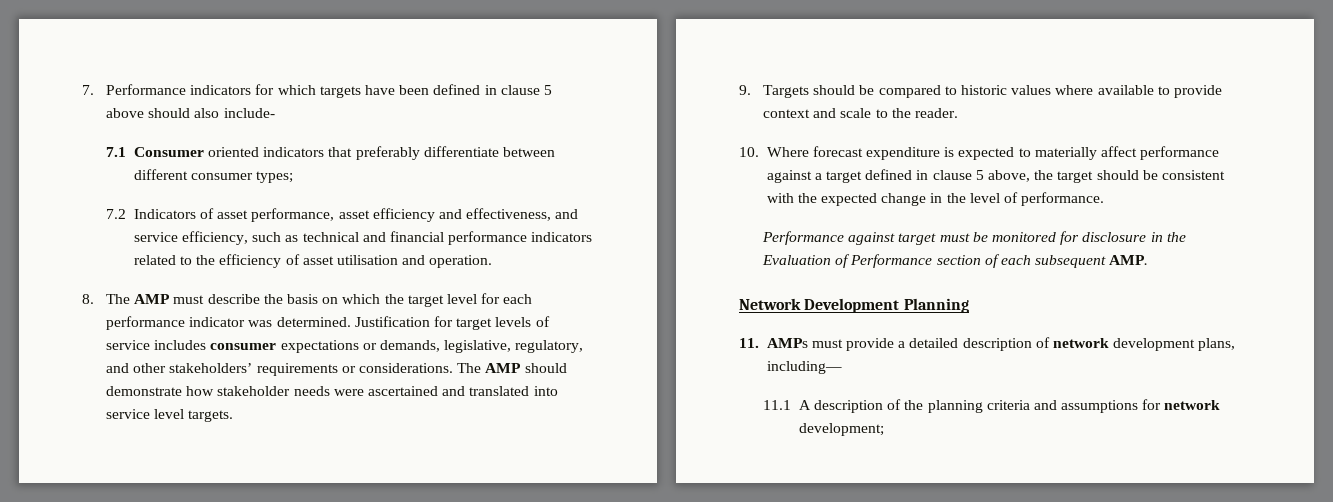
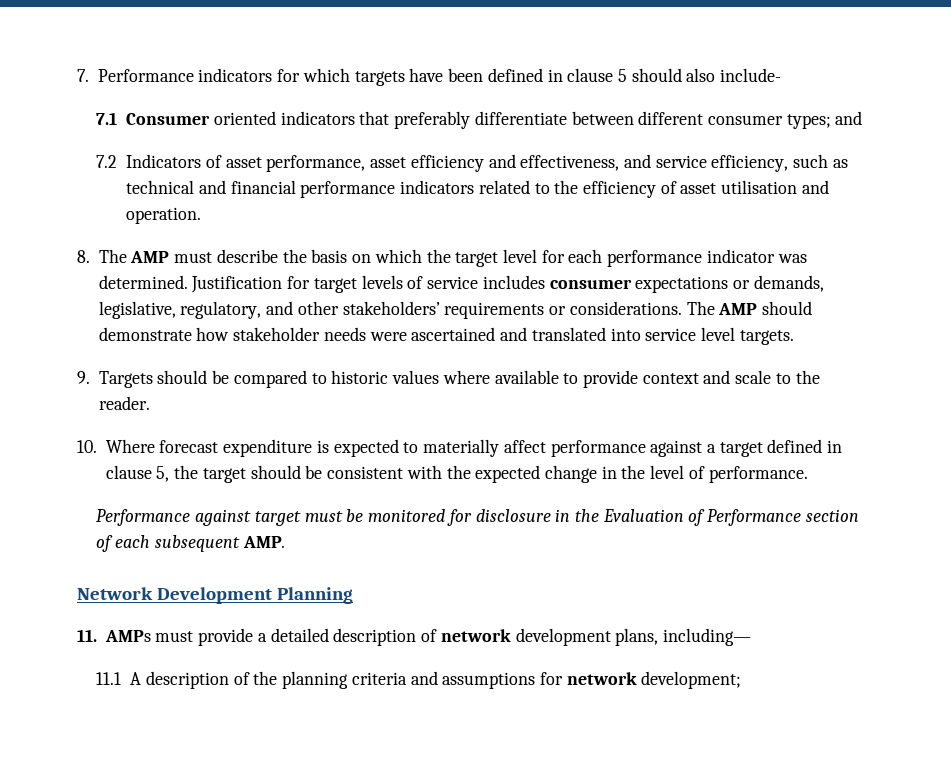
[106,108,145,118] above -> (628, 75) none
(294, 177) none -> [835,111,863,125] and
[975,170,1031,182] 5 above, -> [156,466,170,482] 5,

